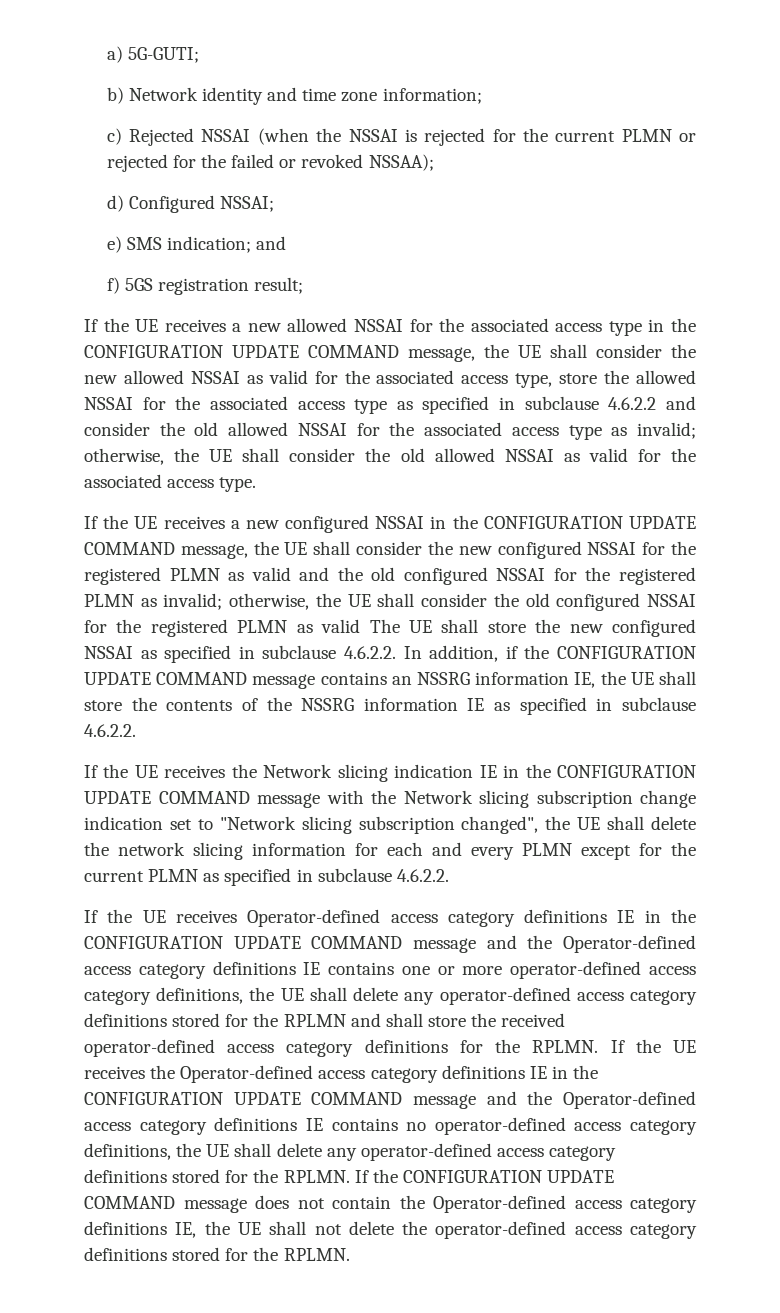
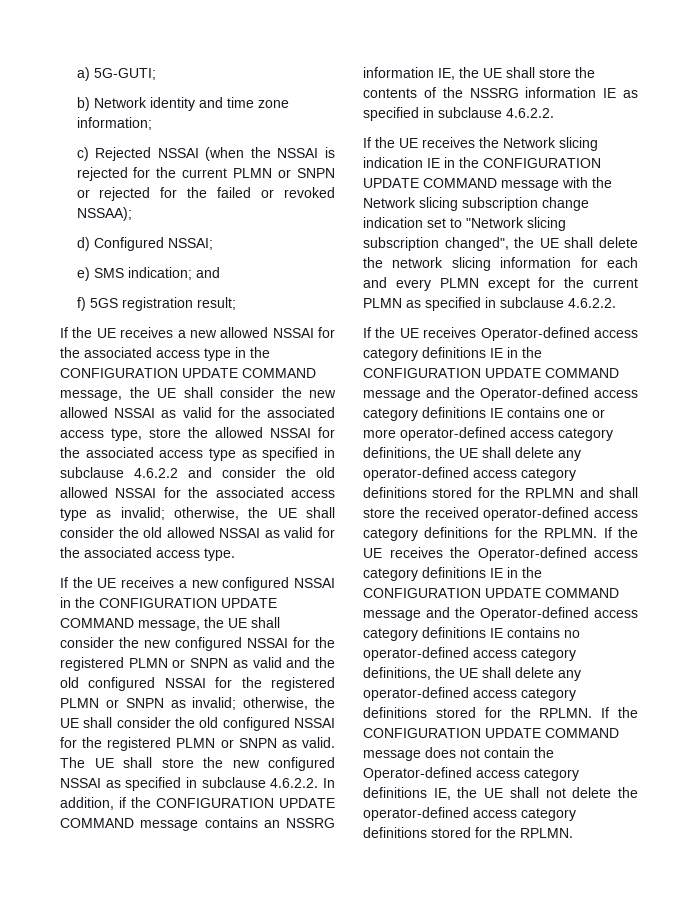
(696, 137) none -> [297,168,335,178] [76,189,90,198] SNPN or
(220, 574) none -> [172,658,229,668] or SNPN
(134, 600) none -> [105,698,164,708] or SNPN
[296,619,361,633] as valid -> [220,737,335,748] or SNPN as valid.

